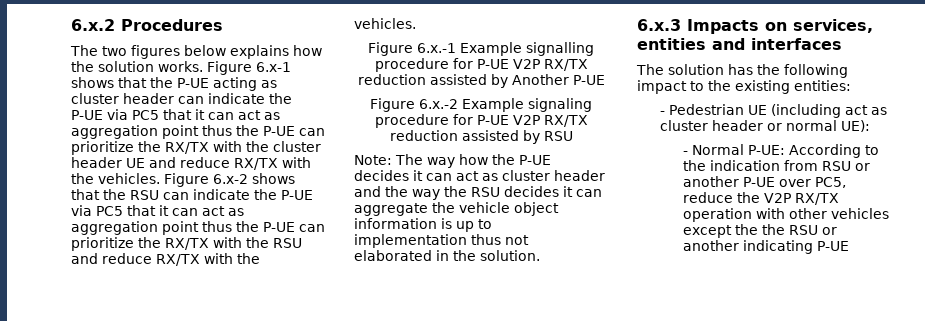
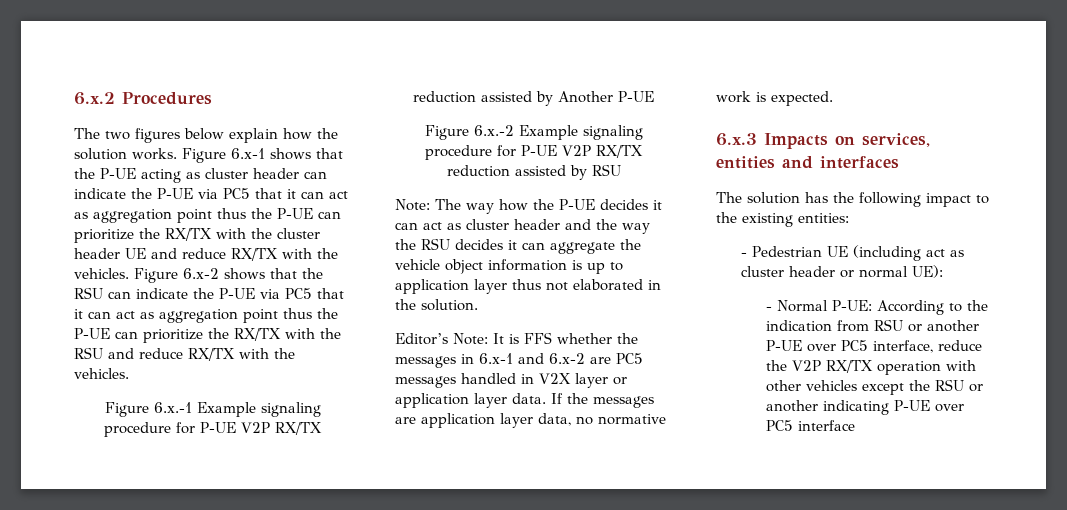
[230,45,289,59] explains -> [229,128,278,143] explain
[525,42,594,56] signalling -> [260,402,321,417] signaling
[354,234,467,248] implementation -> [395,279,507,294] application layer
(540, 255) none -> [395,332,638,345] [395,353,643,368] [395,373,627,388] [395,393,654,408] [395,413,666,428] [716,91,833,106] // Editor’s Note: It is FFS whether the messages in 6.x-1 and 6.x-2 are PC5 messages handled in V2X layer or application layer data. If the messages are application layer data, no normative work is expected.
[815,177,847,188] PC5, -> [840,340,933,353] PC5 interface,
[762,224,786,235] the -> (930, 385) none
(850, 246) none -> [934,404,964,412] [765,420,855,431] over PC5 interface

